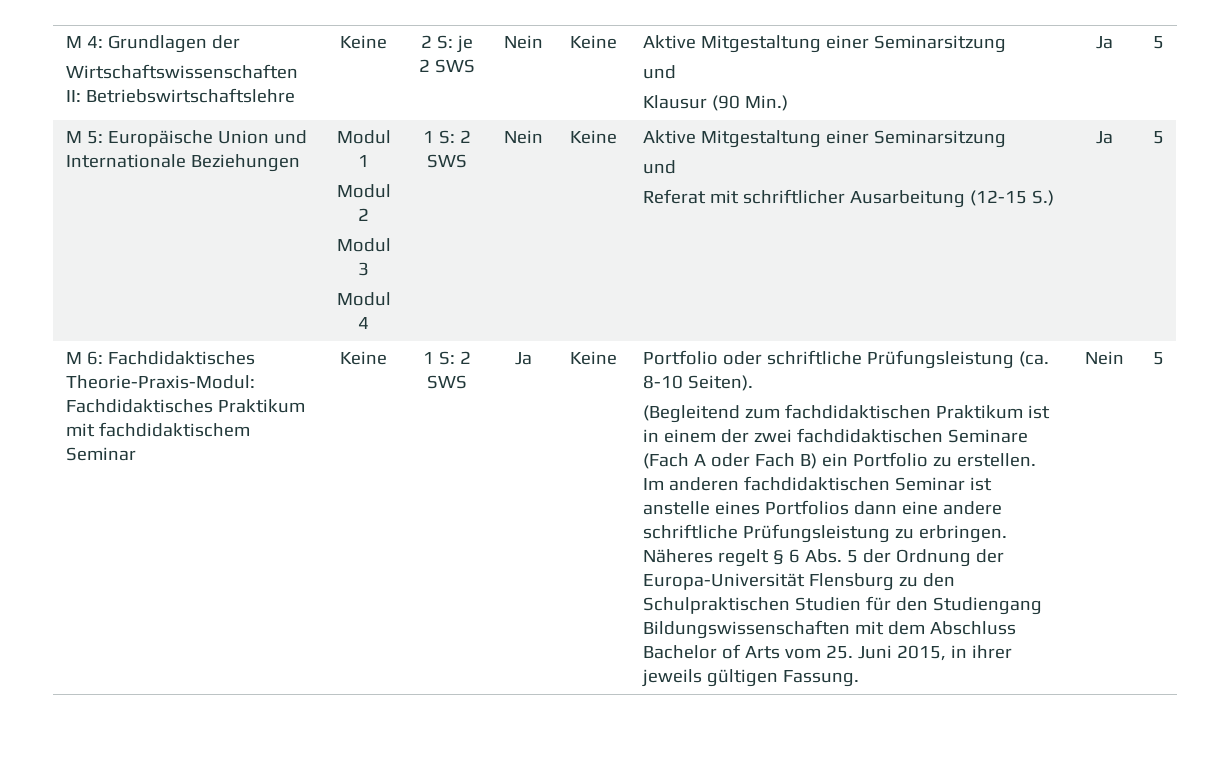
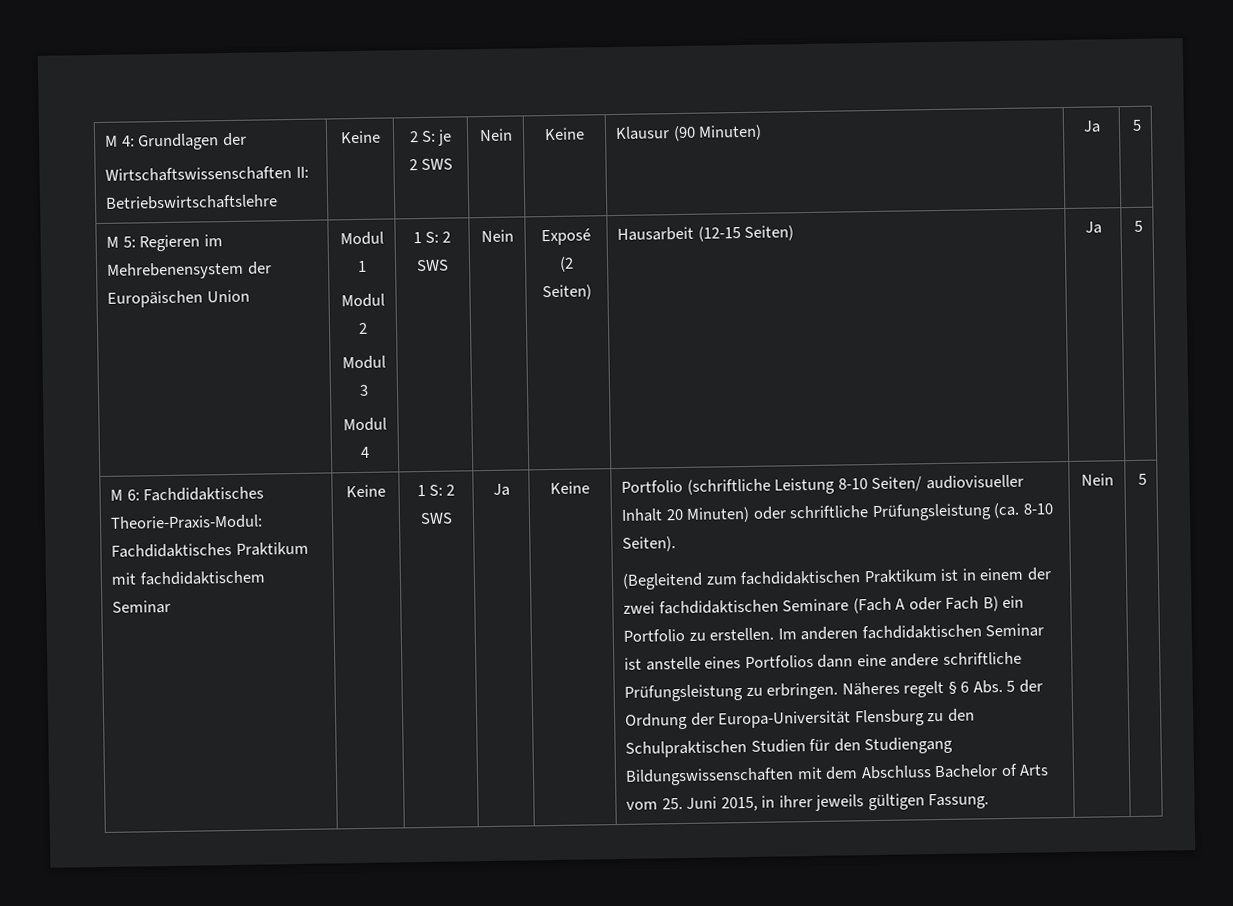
[643,35,1007,53] [643,65,677,79] Aktive Mitgestaltung einer Seminarsitzung // und // -> (585, 134) none
[745,95,789,111] Min.) -> [698,124,763,141] Minuten)
[108,130,308,147] [66,154,301,172] Europäische Union und Internationale Beziehungen -> [139,234,223,252] [107,261,272,280] [107,289,250,308] Regieren im Mehrebenensystem der Europäischen Union
[570,130,617,144] [643,130,1007,148] [643,160,677,174] [643,189,1055,208] Keine | Aktive Mitgestaltung einer Seminarsitzung // und // Referat mit schriftlicher Ausarbeitung (12-15 S.) -> [541,228,591,246] [559,256,574,272] [542,284,592,301] [617,225,795,242] Exposé (2 Seiten) | Hausarbeit (12-15 Seiten)
(719, 357) none -> [686,474,1024,495] [621,506,751,523] (schriftliche Leistung 8-10 Seiten/ audiovisueller Inhalt 20 Minuten)

